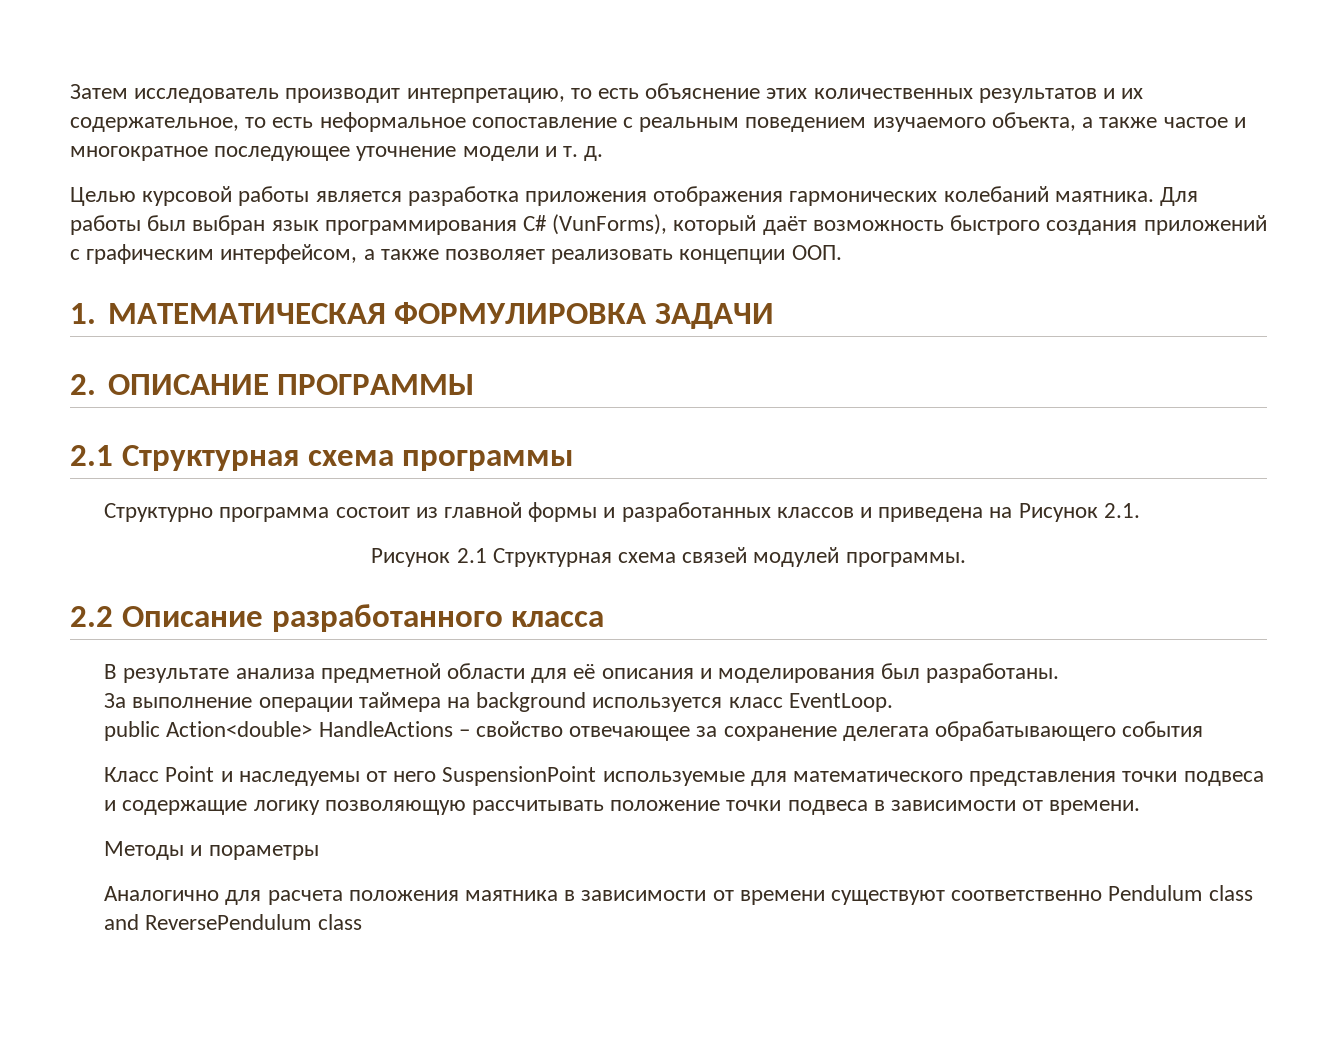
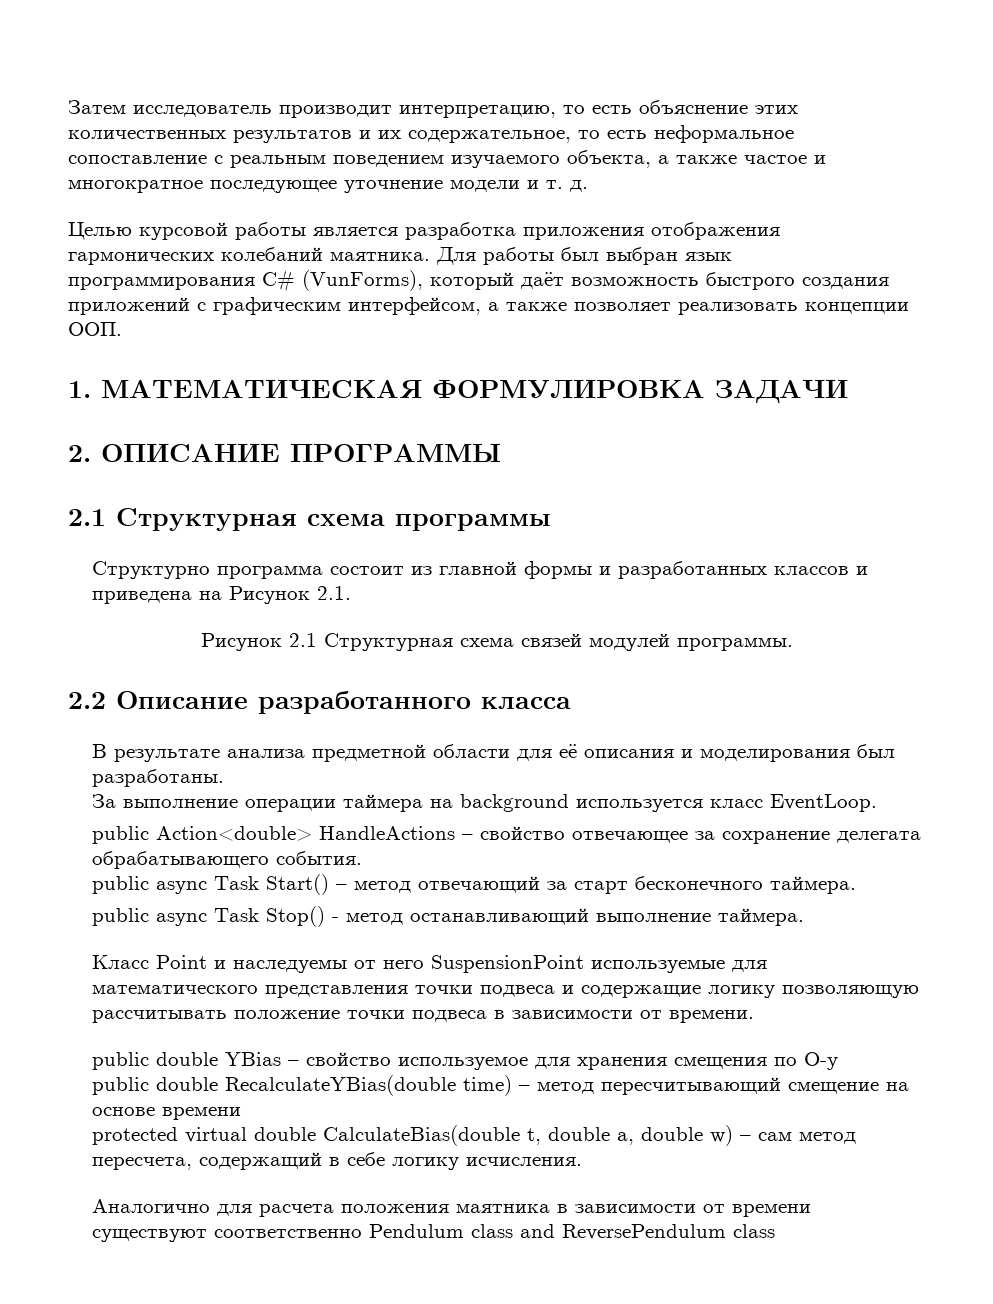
[1122,721,1204,737] события -> [275,851,362,865] [91,874,856,895] [91,906,804,927] события. // public async Task Start() – метод отвечающий за старт бесконечного таймера. // public async Task Stop() - метод останавливающий выполнение таймера.
[104,841,319,860] Методы и пораметры -> [91,1052,838,1070] [91,1075,909,1096] [91,1107,241,1120] [91,1125,856,1146] [91,1152,582,1170] public double YBias – свойство используемое для хранения смещения по O-y // public double RecalculateYBias(double time) – метод пересчитывающий смещение на основе времени // protected virtual double CalculateBias(double t, double a, double w) – сам метод пересчета, содержащий в себе логику исчисления.

